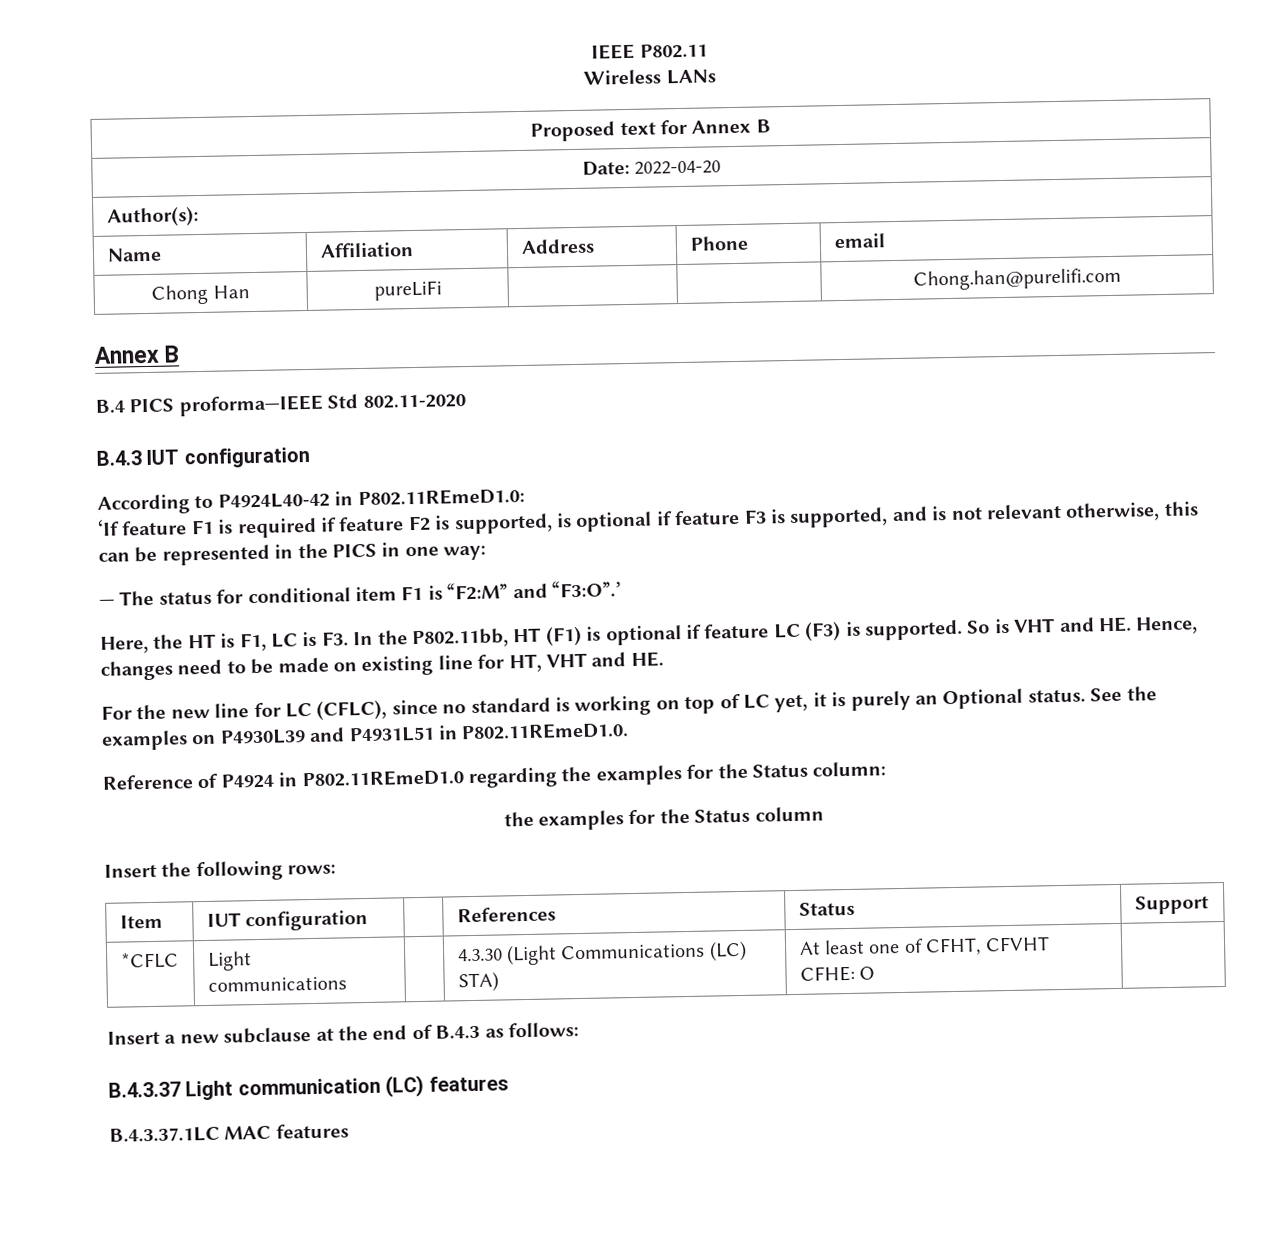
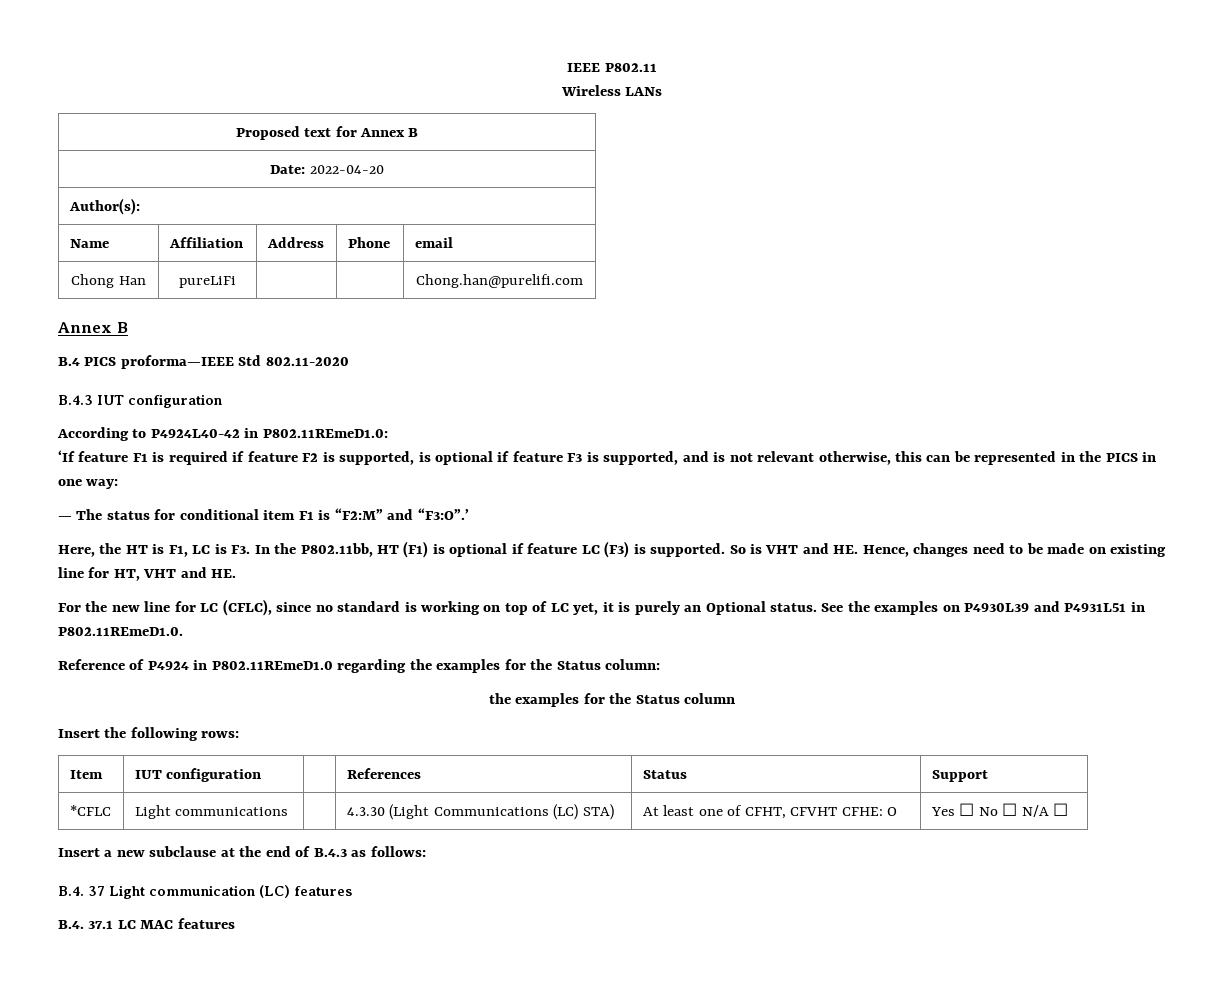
(875, 973) none -> [930,803,1069,817] Yes ☐ No ☐ N/A ☐
[108,1081,181,1098] B.4.3.37 -> [58,886,105,896] B.4. 37
[109,1126,220,1143] B.4.3.37.1LC -> [58,920,136,929] B.4. 37.1 LC

